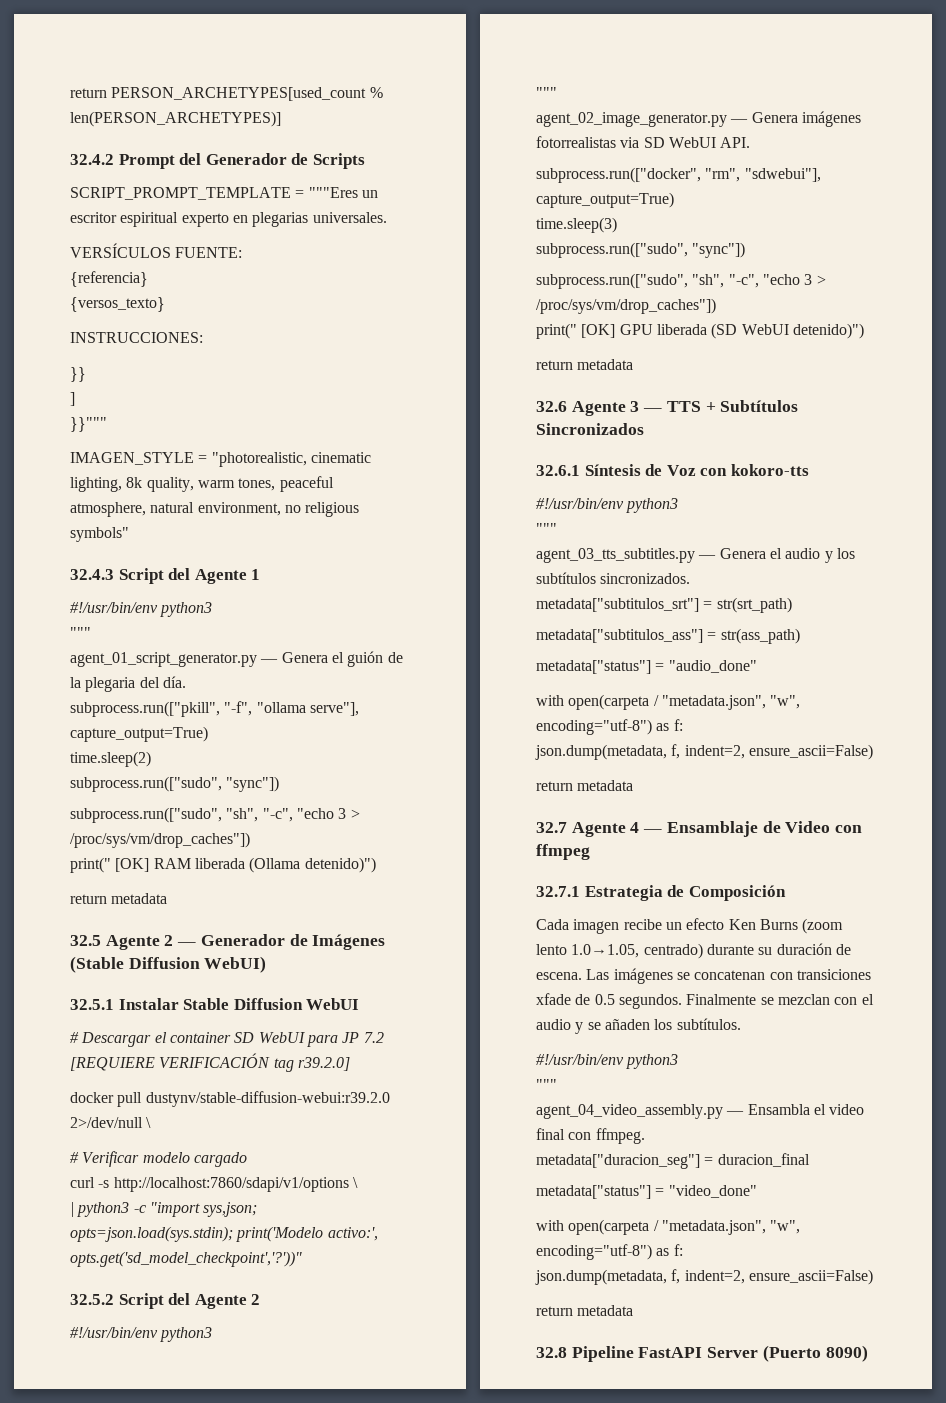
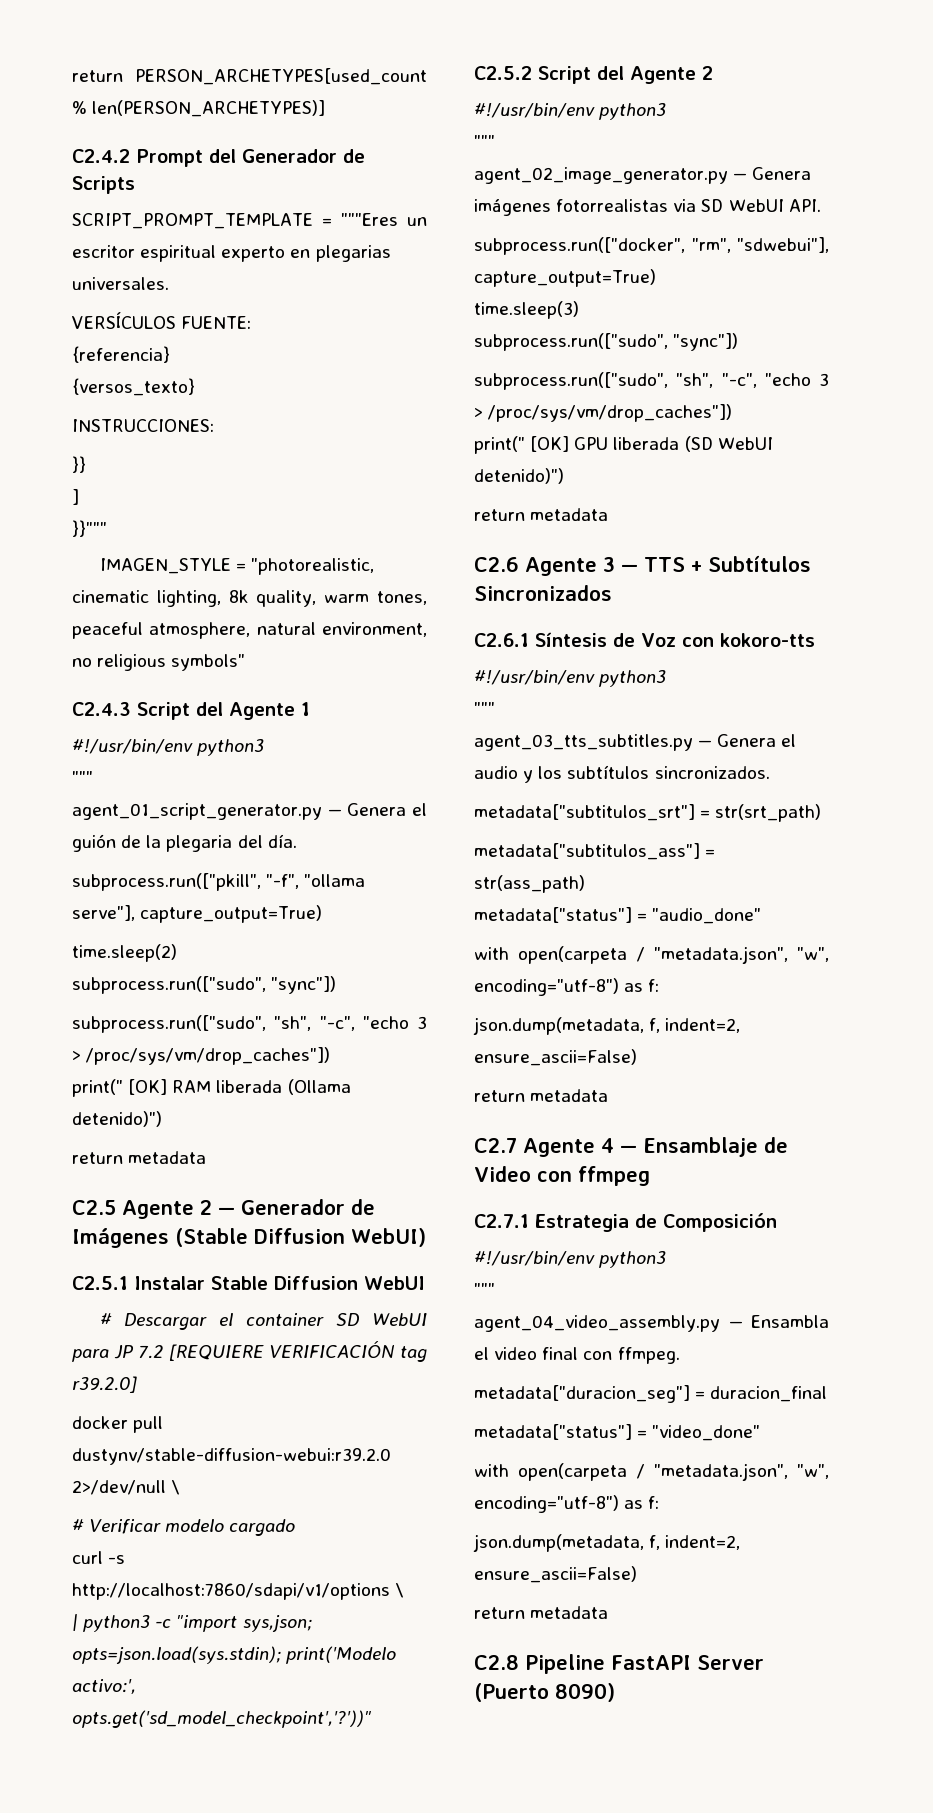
[70,154,114,165] 32.4.2 -> [72,149,130,163] C2.4.2
[70,569,114,580] 32.4.3 -> [72,702,131,716] C2.4.3
[70,935,101,946] 32.5 -> [72,1200,116,1215] C2.5
[70,999,114,1010] 32.5.1 -> [72,1276,128,1290] C2.5.1
[70,1294,114,1305] 32.5.2 -> [474,66,532,80] C2.5.2
[536,401,567,412] 32.6 -> [474,557,519,572] C2.6
[536,465,580,476] 32.6.1 -> [474,633,529,647] C2.6.1
[536,822,567,833] 32.7 -> [474,1138,517,1153] C2.7
[536,886,580,897] 32.7.1 -> [474,1214,529,1228] C2.7.1
[536,918,844,934] [536,943,851,959] [536,968,871,984] [536,993,874,1009] [536,1018,741,1034] // Cada imagen recibe un efecto Ken Burns (zoom lento 1.0→1.05, centrado) durante su duración de escena. Las imágenes se concatenan con transiciones xfade de 0.5 segundos. Finalmente se mezclan con el audio y se añaden los subtítulos. -> (777, 1222) none
[536,1347,567,1358] 32.8 -> [474,1655,519,1670] C2.8

